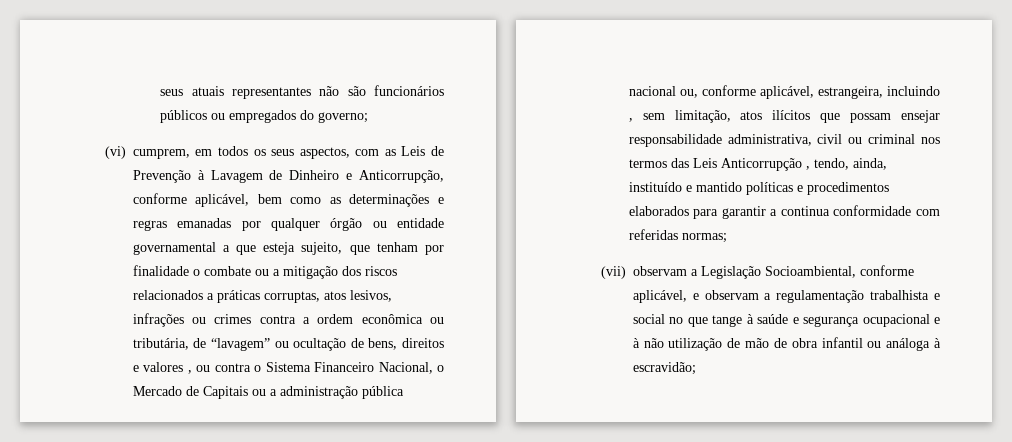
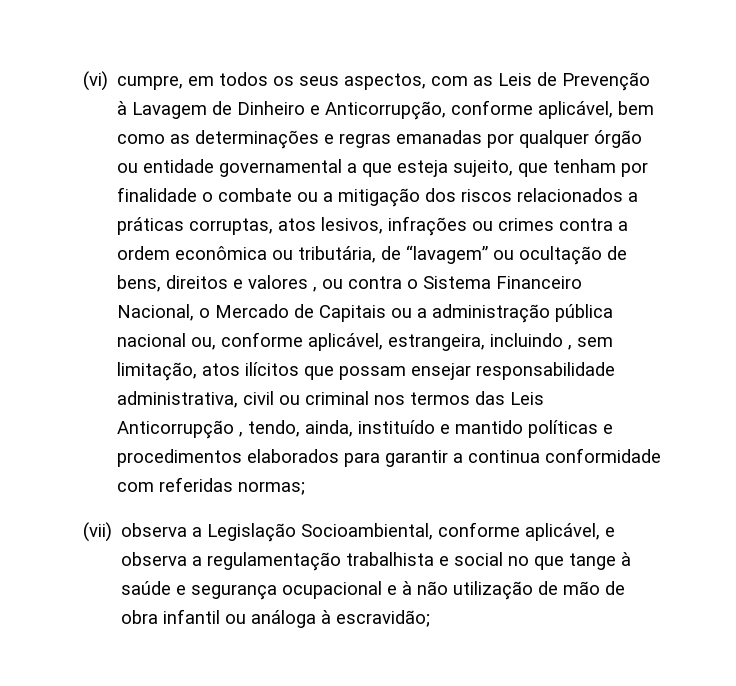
[160,85,444,99] [160,110,369,123] [104,146,190,159] seus atuais representantes não são funcionários públicos ou empregados do governo; // (vi) cumprem, -> [82,71,183,91] (vi) cumpre,
[632,266,687,276] observam -> [120,523,187,537] observa
[704,290,759,300] observam -> [120,552,187,566] observa

